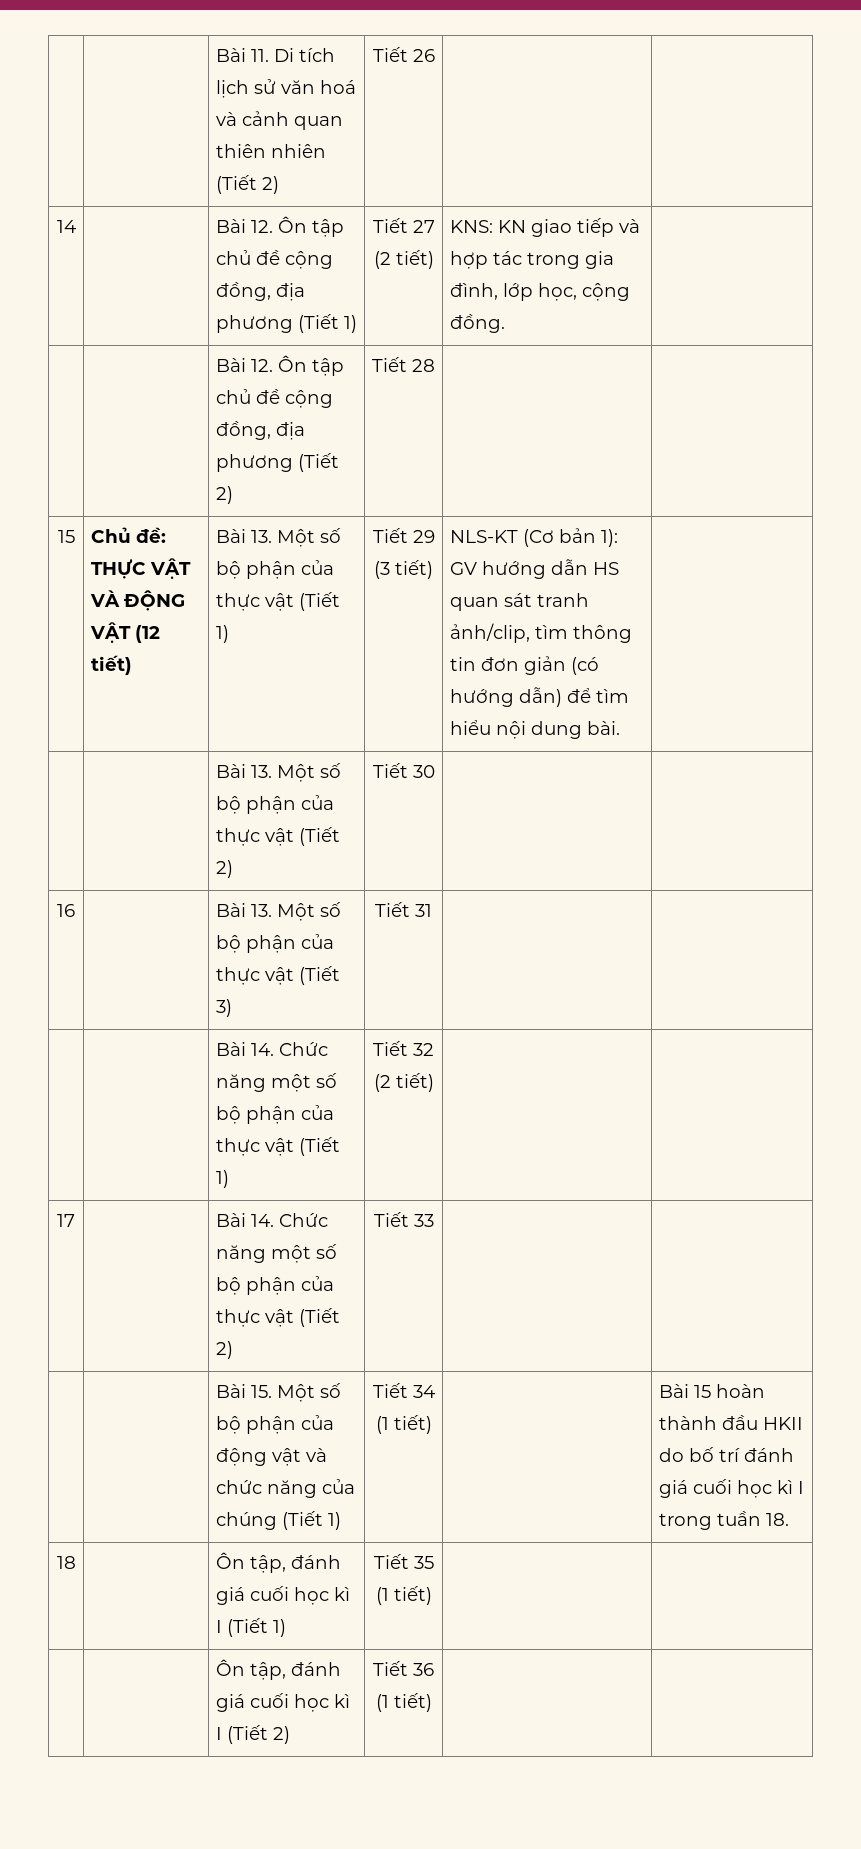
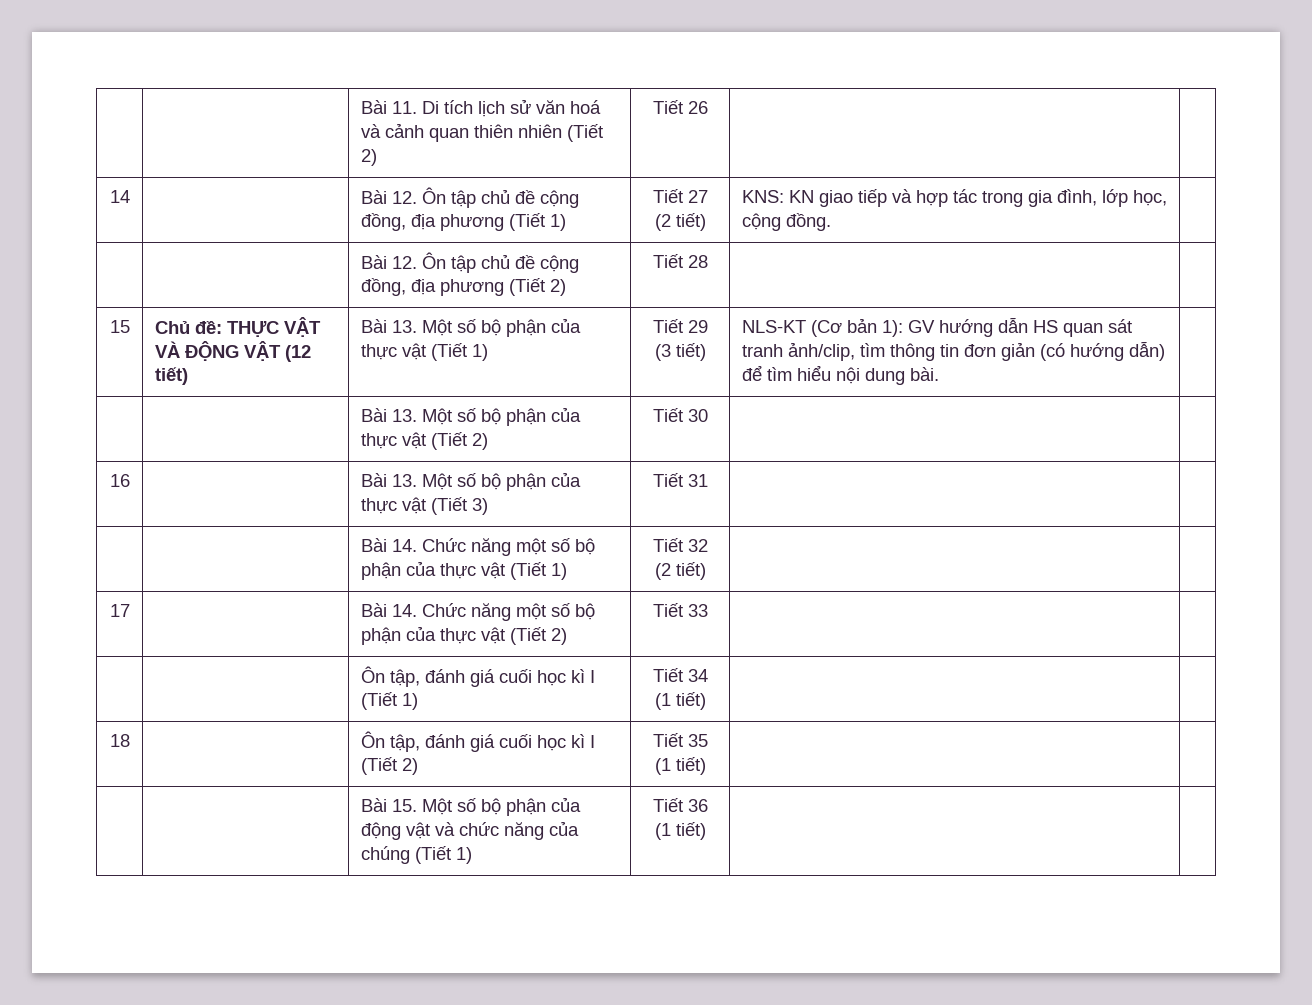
(434, 1220) none -> [360,666,595,687] [360,692,418,710] [652,668,708,682] [654,692,706,710] [109,734,130,747] [360,731,595,752] [360,757,418,775] [652,733,708,747] [654,757,706,775] // | | Ôn tập, đánh giá cuối học kì I (Tiết 1) | Tiết 34 (1 tiết) | | // 18 | | Ôn tập, đánh giá cuối học kì I (Tiết 2) | Tiết 35 (1 tiết) | |
[372,1383,435,1398] [375,1415,432,1434] [658,1384,765,1398] [658,1415,803,1430] [658,1447,794,1462] [658,1479,804,1498] [658,1511,789,1530] [56,1556,76,1569] [215,1552,341,1573] [215,1586,350,1605] [215,1618,286,1637] [373,1554,434,1569] [375,1586,432,1605] [215,1659,341,1680] [215,1693,350,1712] [215,1725,290,1744] | Tiết 34 (1 tiết) | | Bài 15 hoàn thành đầu HKII do bố trí đánh giá cuối học kì I trong tuần 18. // 18 | | Ôn tập, đánh giá cuối học kì I (Tiết 1) | Tiết 35 (1 tiết) | | // | | Ôn tập, đánh giá cuối học kì I (Tiết 2) -> (472, 855) none

